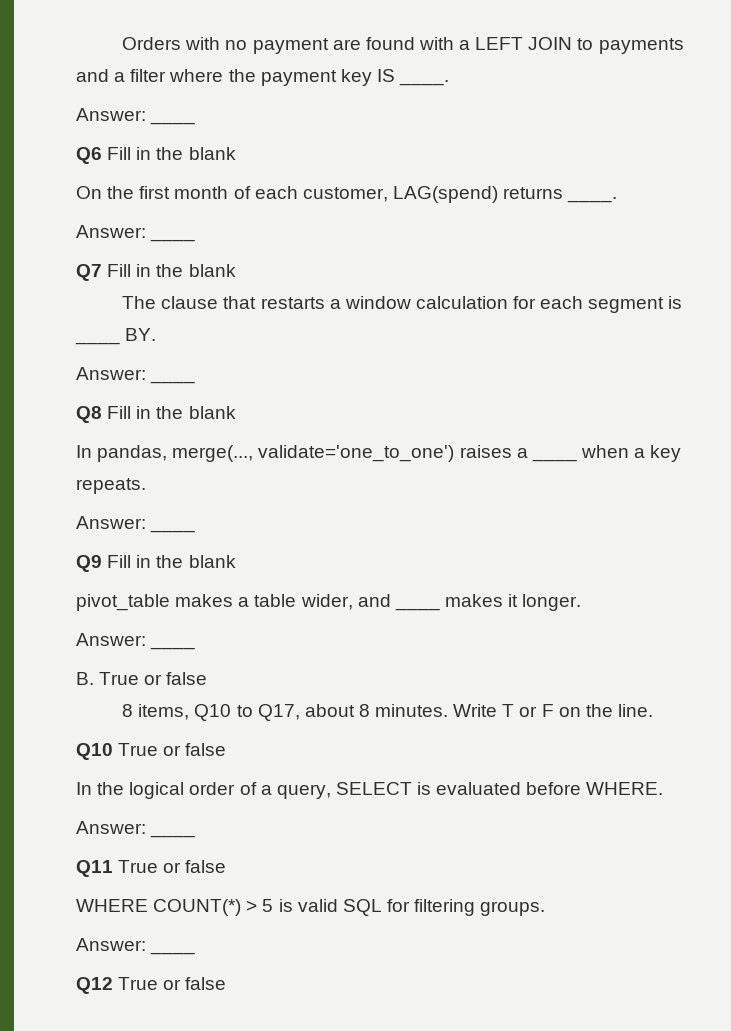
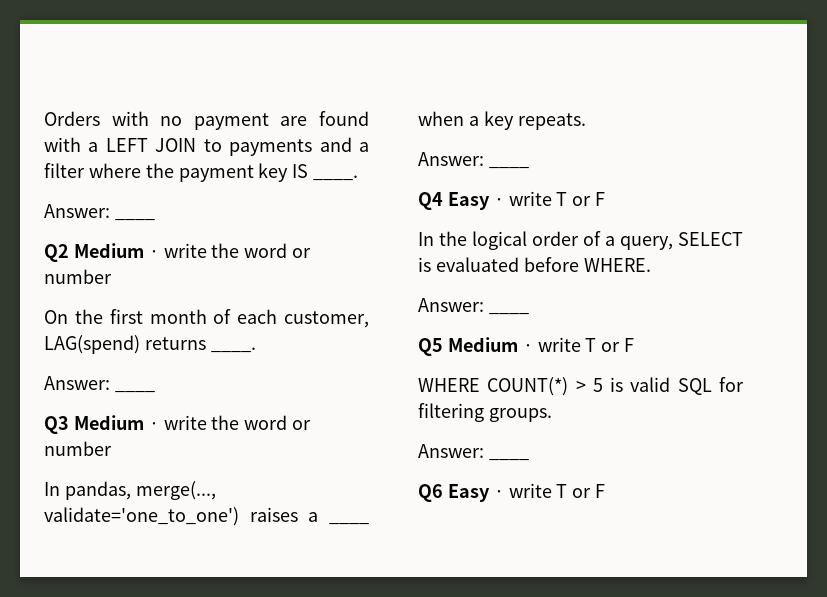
[76,147,236,164] Q6 Fill in the blank -> [44,243,312,262] [44,269,112,284] Q2 Medium · write the word or number
[76,264,236,281] [122,296,683,313] [75,341,120,345] [125,328,157,341] [76,367,146,380] [150,380,196,384] [76,406,236,423] Q7 Fill in the blank // The clause that restarts a window calculation for each segment is ____ BY. // Answer: ____ // Q8 Fill in the blank -> [44,415,312,434] [44,441,112,456] Q3 Medium · write the word or number
[76,555,236,572] [76,594,391,611] [394,607,440,611] [444,594,582,611] [76,633,146,646] [150,646,196,650] [76,672,208,685] [122,704,653,721] [76,743,227,760] Q9 Fill in the blank // pivot_table makes a table wider, and ____ makes it longer. // Answer: ____ // B. True or false // 8 items, Q10 to Q17, about 8 minutes. Write T or F on the line. // Q10 True or false -> [418,191,606,210] Q4 Easy · write T or F
[76,860,227,877] Q11 True or false -> [418,337,635,356] Q5 Medium · write T or F
[76,977,227,994] Q12 True or false -> [418,483,606,502] Q6 Easy · write T or F

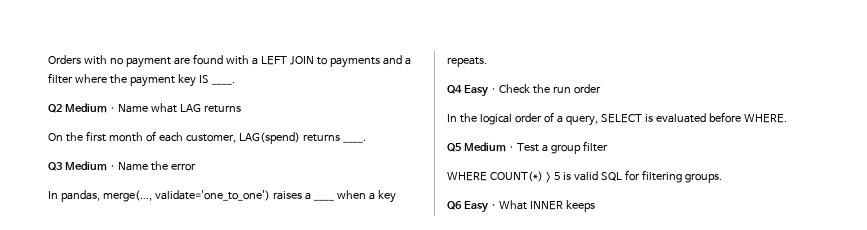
[44,204,110,218] [114,218,155,221] // Answer: ____ -> (235, 83) none
[163,243,312,258] [44,269,112,284] write the word or number -> [117,103,241,113] Name what LAG returns
[44,376,110,390] [114,390,155,393] // Answer: ____ -> (366, 141) none
[163,415,312,430] [44,441,112,456] write the word or number -> [117,161,196,171] Name the error
[418,152,484,166] [488,166,529,169] // Answer: ____ -> (487, 62) none
[508,191,606,206] write T or F -> [498,84,601,94] Check the run order
[418,298,484,312] [488,312,529,315] // Answer: ____ -> (787, 118) none
[537,337,635,352] write T or F -> [516,141,608,154] Test a group filter
[418,444,484,458] [488,458,529,461] // Answer: ____ -> (722, 178) none
[508,483,606,498] write T or F -> [498,200,595,212] What INNER keeps

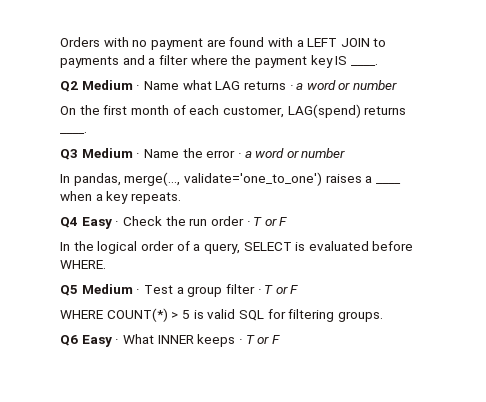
(241, 109) none -> [289,80,398,90] · a word or number
(196, 167) none -> [237,148,346,158] · a word or number
(601, 89) none -> [246,217,288,226] · T or F
(608, 146) none -> [257,285,299,294] · T or F
(595, 206) none -> [238,335,280,344] · T or F

